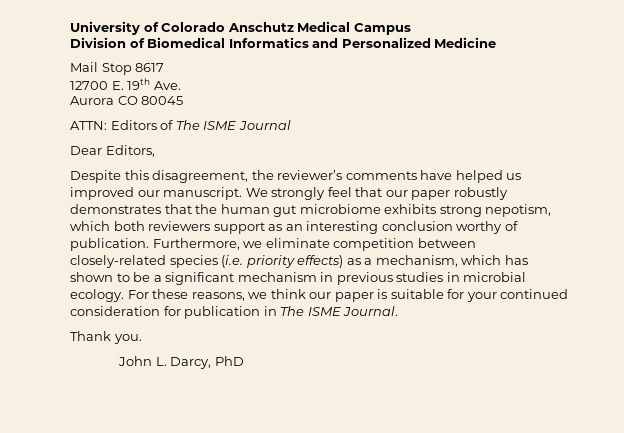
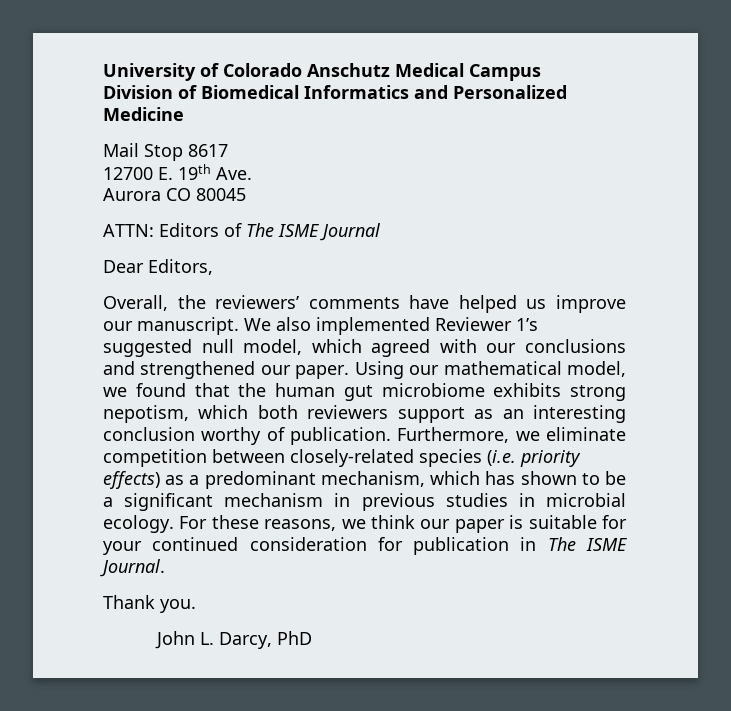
[70,170,343,183] Despite this disagreement, the reviewer’s -> [103,295,300,311] Overall, the reviewers’
[70,187,134,200] improved -> [556,295,626,313] improve
[271,187,508,200] [70,204,161,214] strongly feel that our paper robustly demonstrates -> [276,317,538,335] [103,339,626,357] [103,361,626,379] [103,383,186,397] also implemented Reviewer 1’s suggested null model, which agreed with our conclusions and strengthened our paper. Using our mathematical model, we found
(373, 261) none -> [204,471,316,489] predominant

